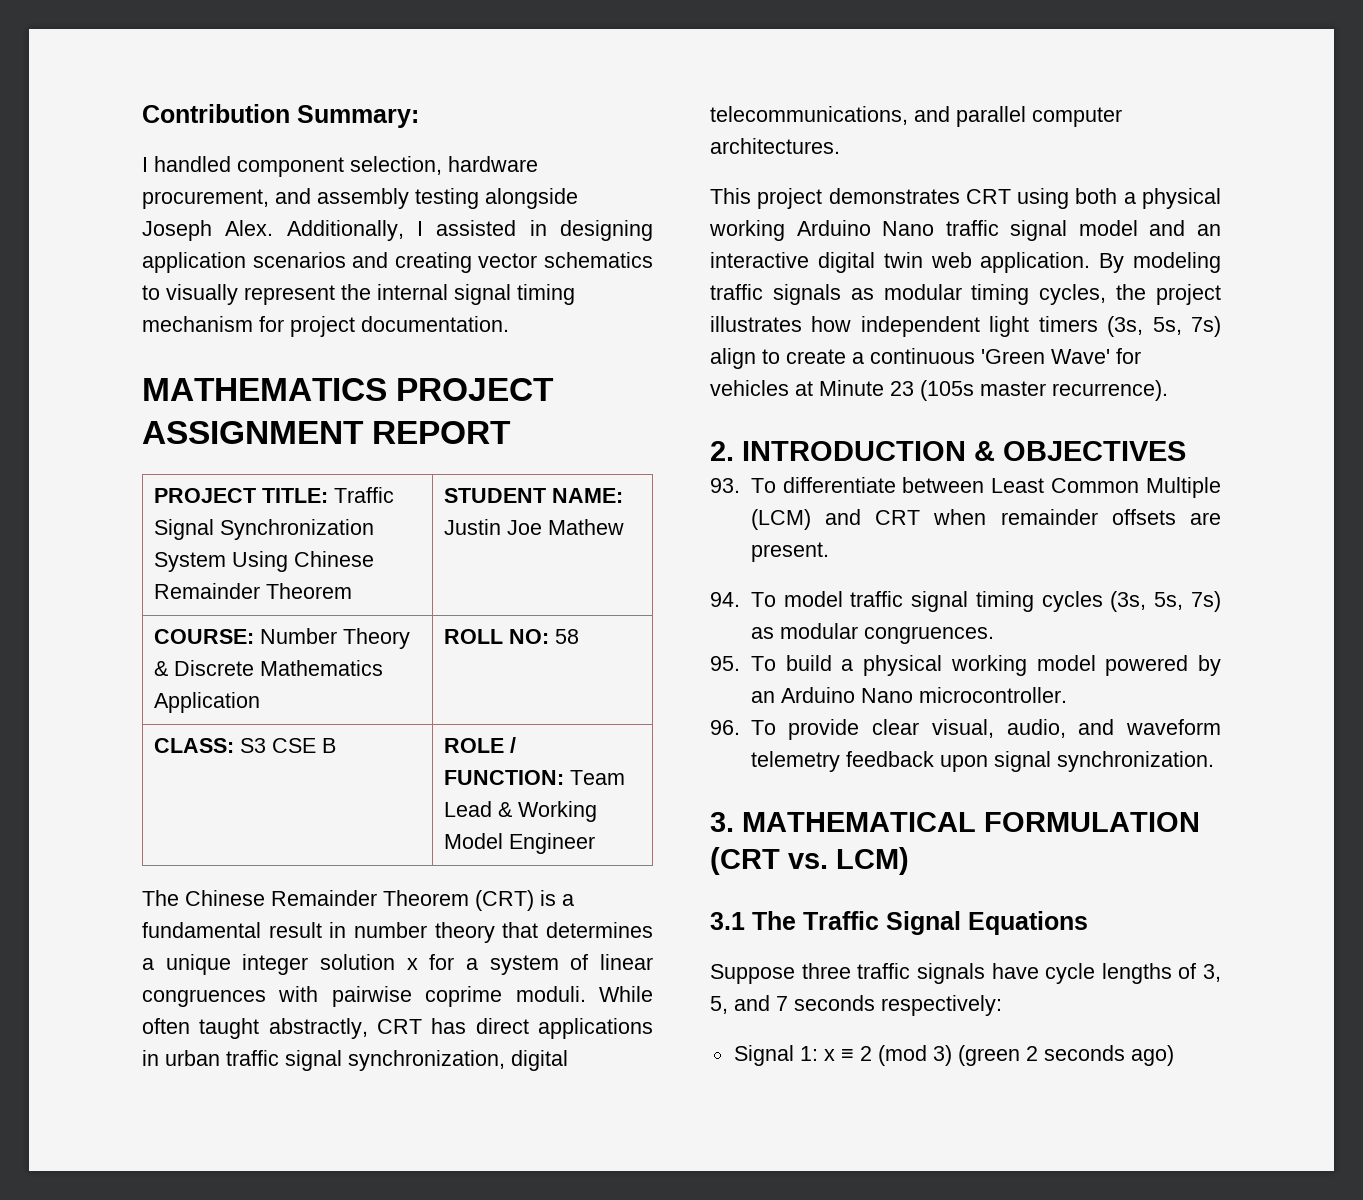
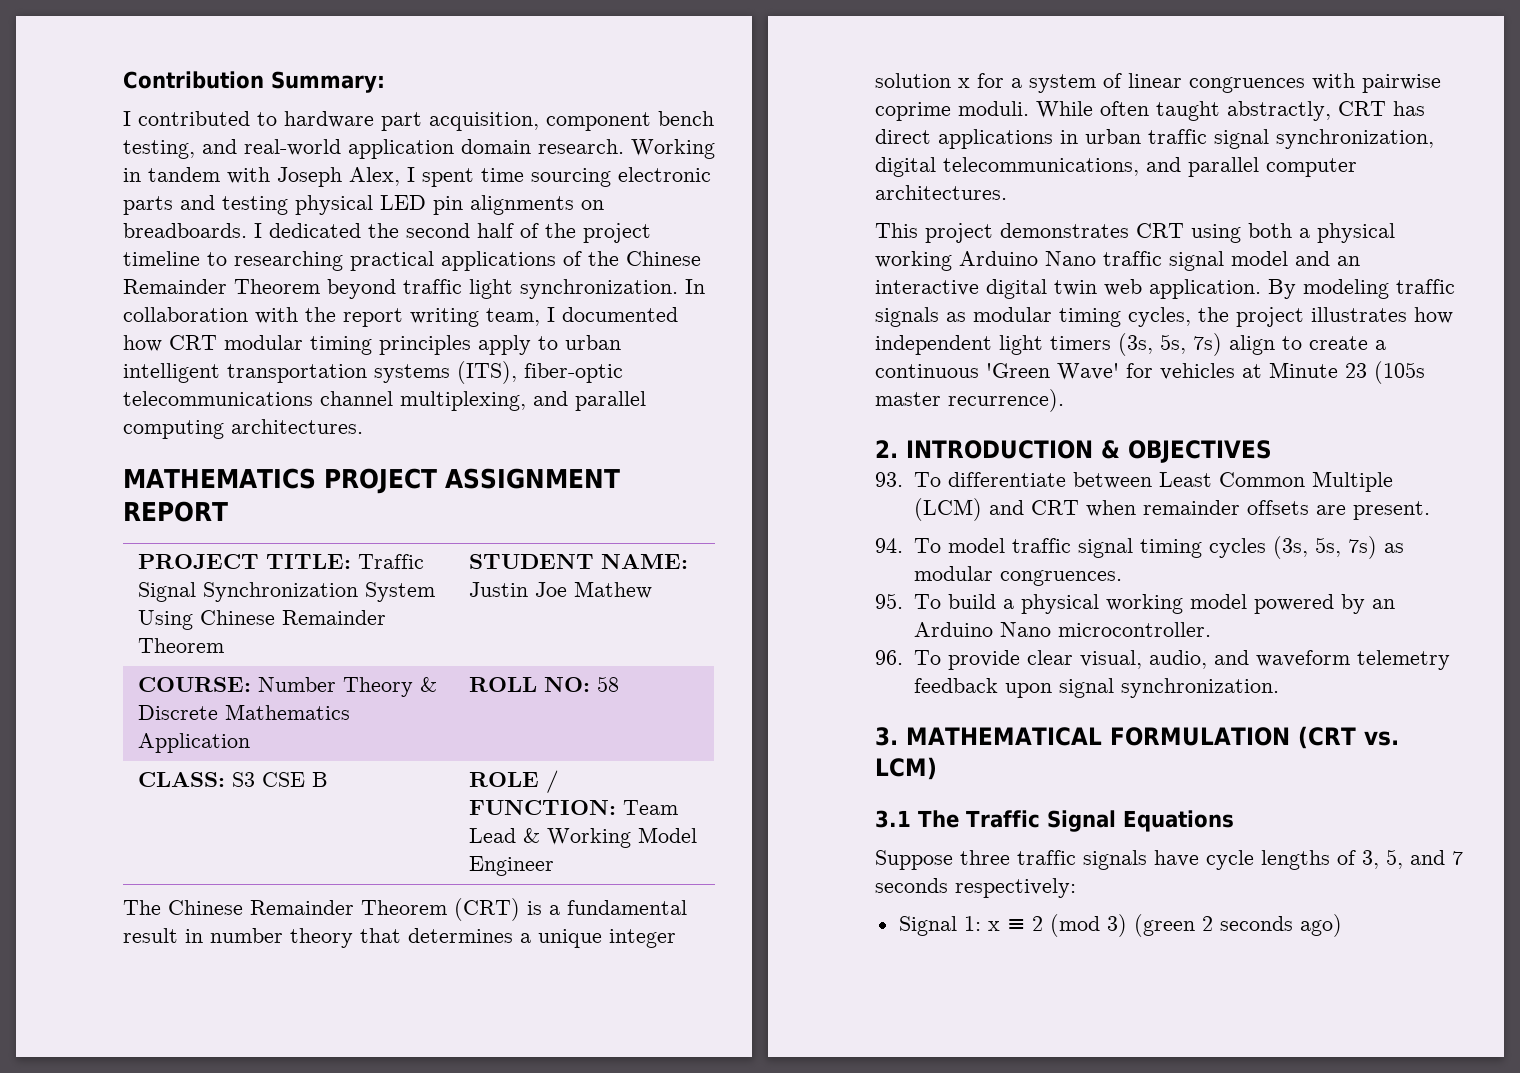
[154,156,538,177] [142,188,578,209] [142,220,653,241] [142,252,653,273] [142,284,575,305] [142,316,509,337] handled component selection, hardware procurement, and assembly testing alongside Joseph Alex. Additionally, I assisted in designing application scenarios and creating vector schematics to visually represent the internal signal timing mechanism for project documentation. -> [138,111,714,131] [123,139,715,159] [123,167,711,187] [123,195,604,215] [123,223,651,243] [123,251,701,271] [123,279,705,299] [123,307,678,327] [123,335,621,355] [123,361,623,384] [123,391,646,411] [123,419,363,439] contributed to hardware part acquisition, component bench testing, and real-world application domain research. Working in tandem with Joseph Alex, I spent time sourcing electronic parts and testing physical LED pin alignments on breadboards. I dedicated the second half of the project timeline to researching practical applications of the Chinese Remainder Theorem beyond traffic light synchronization. In collaboration with the report writing team, I documented how CRT modular timing principles apply to urban intelligent transportation systems (ITS), fiber-optic telecommunications channel multiplexing, and parallel computing architectures.

